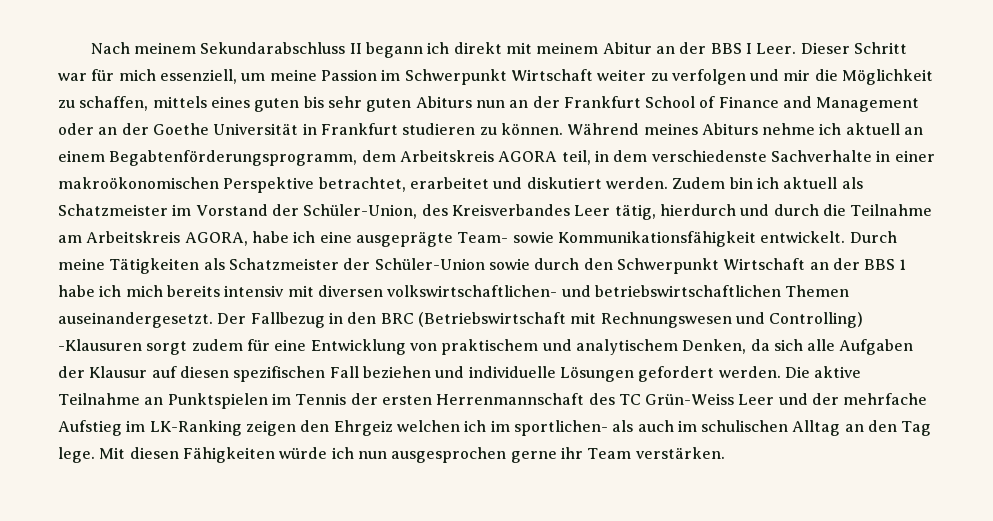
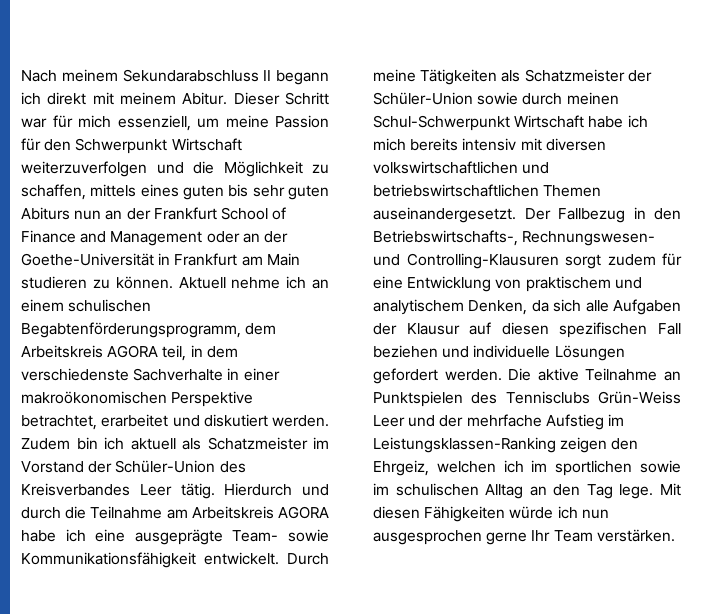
[602,42,797,54] Abitur an der BBS I Leer. -> [182,92,228,105] Abitur.
[381,69,811,85] im Schwerpunkt Wirtschaft weiter zu verfolgen und mir -> [21,138,242,154] [21,161,184,177] für den Schwerpunkt Wirtschaft weiterzuverfolgen und
[152,123,758,135] Goethe Universität in Frankfurt studieren zu können. Während meines Abiturs -> [21,253,300,266] [21,276,226,289] Goethe-Universität in Frankfurt am Main studieren zu können. Aktuell
[845,123,900,135] aktuell -> (307, 282) none
(105, 156) none -> [68,299,152,312] schulischen
[303,204,418,219] Schüler-Union, -> [115,460,216,473] Schüler-Union
[614,204,736,220] tätig, hierdurch -> [180,483,293,499] tätig. Hierdurch
[184,232,248,246] AGORA, -> [277,506,329,519] AGORA
[583,258,907,274] den Schwerpunkt Wirtschaft an der BBS 1 -> [566,92,619,105] [373,115,585,131] meinen Schul-Schwerpunkt Wirtschaft
[387,285,558,297] volkswirtschaftlichen- -> [373,161,518,174] volkswirtschaftlichen
[380,312,864,328] [58,339,142,351] BRC (Betriebswirtschaft mit Rechnungswesen und Controlling) -Klausuren -> [373,230,656,246] [373,253,559,269] Betriebswirtschafts-, Rechnungswesen- und Controlling-Klausuren
[271,393,641,405] im Tennis der ersten Herrenmannschaft des TC -> [471,391,590,404] des Tennisclubs
[149,420,242,436] LK-Ranking -> [373,437,556,453] Leistungsklassen-Ranking
[333,420,393,436] Ehrgeiz -> [373,460,429,476] Ehrgeiz,
[513,420,674,436] sportlichen- als auch -> [555,460,681,476] sportlichen sowie
[560,447,583,459] ihr -> [531,530,551,541] Ihr

